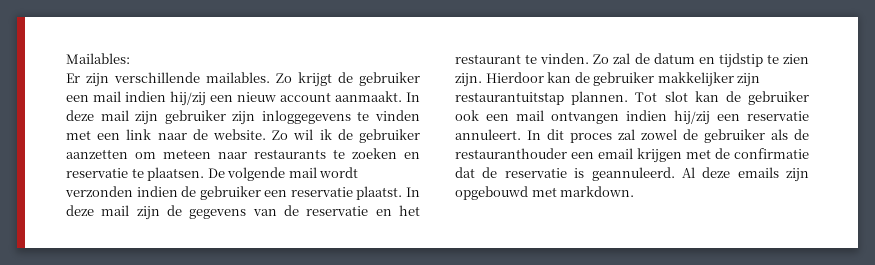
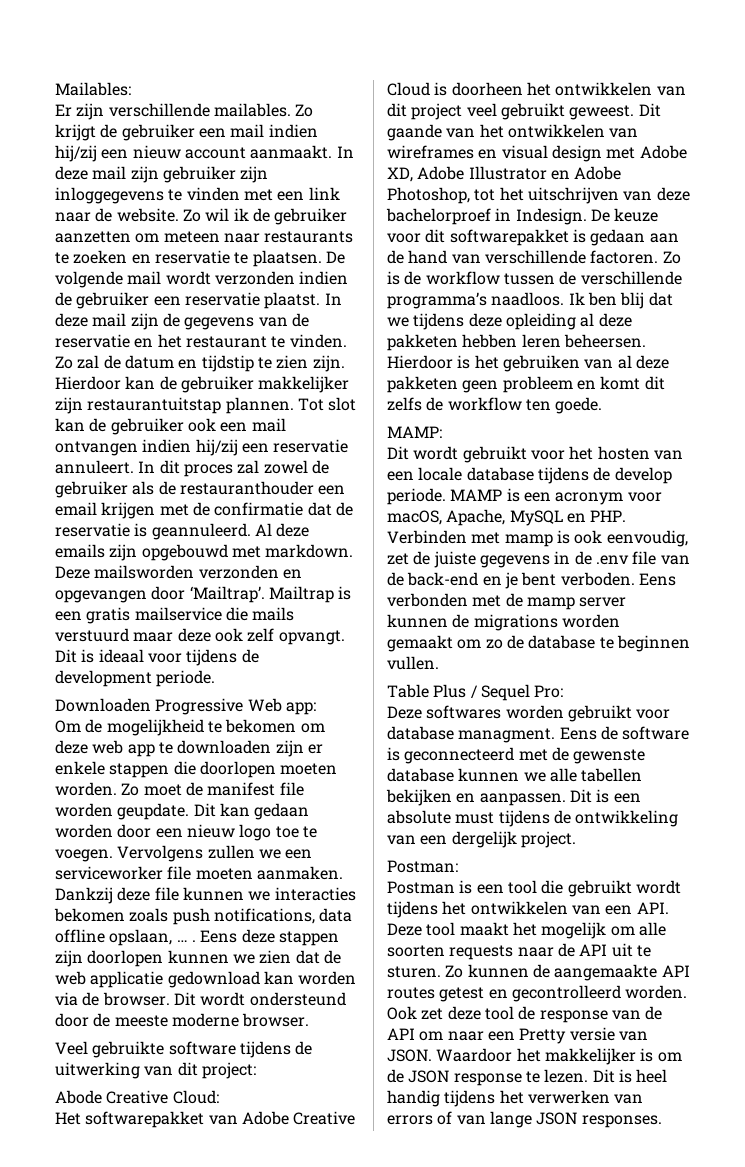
(635, 191) none -> [55,565,302,579] [55,586,352,603] [55,607,295,624] [55,628,345,645] [55,649,259,666] [55,670,216,687] [55,698,316,715] [55,719,325,736] [55,740,323,757] [55,761,338,778] [55,782,304,796] [55,803,310,820] [55,824,317,841] [55,845,313,862] [55,866,343,880] [55,887,356,904] [54,908,353,925] [55,929,339,946] [55,950,341,967] [55,971,357,988] [55,992,346,1006] [55,1013,310,1027] [55,1041,313,1058] [55,1062,256,1079] [55,1090,219,1104] [55,1111,356,1128] [387,82,686,96] [387,103,661,120] [387,124,639,141] [387,145,687,162] [387,166,622,182] [387,187,690,204] [386,208,659,225] [387,229,679,246] [387,250,681,264] [387,271,682,285] [387,292,673,309] [387,313,632,330] [387,334,646,351] [387,355,669,372] [387,376,665,393] [387,397,603,414] [387,426,442,438] [387,446,683,463] [387,467,672,484] [387,488,662,505] [387,509,627,526] [387,530,688,547] [387,551,690,568] [387,572,676,589] [387,593,627,610] [387,614,620,631] [387,635,690,652] [387,656,439,670] [387,684,564,701] [387,705,671,722] [387,726,690,743] [387,747,646,764] [387,768,643,782] [386,789,641,806] [387,810,679,827] [387,831,576,848] [387,860,458,873] [387,880,681,897] [387,901,669,918] [387,922,666,939] [387,943,651,960] [387,964,690,981] [387,985,688,1002] [387,1006,663,1023] [387,1027,648,1044] [387,1048,682,1065] [387,1069,668,1086] [387,1090,644,1107] [387,1111,662,1128] Deze mailsworden verzonden en opgevangen door ‘Mailtrap’. Mailtrap is een gratis mailservice die mails verstuurd maar deze ook zelf opvangt. Dit is ideaal voor tijdens de development periode. // Downloaden Progressive Web app: // Om de mogelijkheid te bekomen om deze web app te downloaden zijn er enkele stappen die doorlopen moeten worden. Zo moet de manifest file worden geupdate. Dit kan gedaan worden door een nieuw logo toe te voegen. Vervolgens zullen we een serviceworker file moeten aanmaken. Dankzij deze file kunnen we interacties bekomen zoals push notifications, data offline opslaan, … . Eens deze stappen zijn doorlopen kunnen we zien dat de web applicatie gedownload kan worden via de browser. Dit wordt ondersteund door de meeste moderne browser. // Veel gebruikte software tijdens de uitwerking van dit project: // Abode Creative Cloud: // Het softwarepakket van Adobe Creative Cloud is doorheen het ontwikkelen van dit project veel gebruikt geweest. Dit gaande van het ontwikkelen van wireframes en visual design met Adobe XD, Adobe Illustrator en Adobe Photoshop, tot het uitschrijven van deze bachelorproef in Indesign. De keuze voor dit softwarepakket is gedaan aan de hand van verschillende factoren. Zo is de workflow tussen de verschillende programma’s naadloos. Ik ben blij dat we tijdens deze opleiding al deze pakketen hebben leren beheersen. Hierdoor is het gebruiken van al deze pakketen geen probleem en komt dit zelfs de workflow ten goede. // MAMP: // Dit wordt gebruikt voor het hosten van een locale database tijdens de develop periode. MAMP is een acronym voor macOS, Apache, MySQL en PHP. Verbinden met mamp is ook eenvoudig, zet de juiste gegevens in de .env file van de back-end en je bent verboden. Eens verbonden met de mamp server kunnen de migrations worden gemaakt om zo de database te beginnen vullen. // Table Plus / Sequel Pro: // Deze softwares worden gebruikt voor database managment. Eens de software is geconnecteerd met de gewenste database kunnen we alle tabellen bekijken en aanpassen. Dit is een absolute must tijdens de ontwikkeling van een dergelijk project. // Postman: // Postman is een tool die gebruikt wordt tijdens het ontwikkelen van een API. Deze tool maakt het mogelijk om alle soorten requests naar de API uit te sturen. Zo kunnen de aangemaakte API routes getest en gecontrolleerd worden. Ook zet deze tool de response van de API om naar een Pretty versie van JSON. Waardoor het makkelijker is om de JSON response te lezen. Dit is heel handig tijdens het verwerken van errors of van lange JSON responses.

